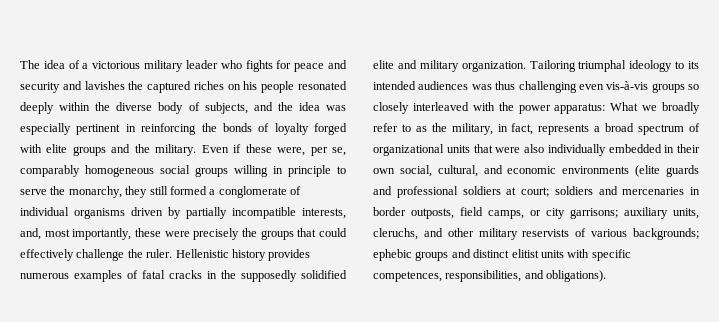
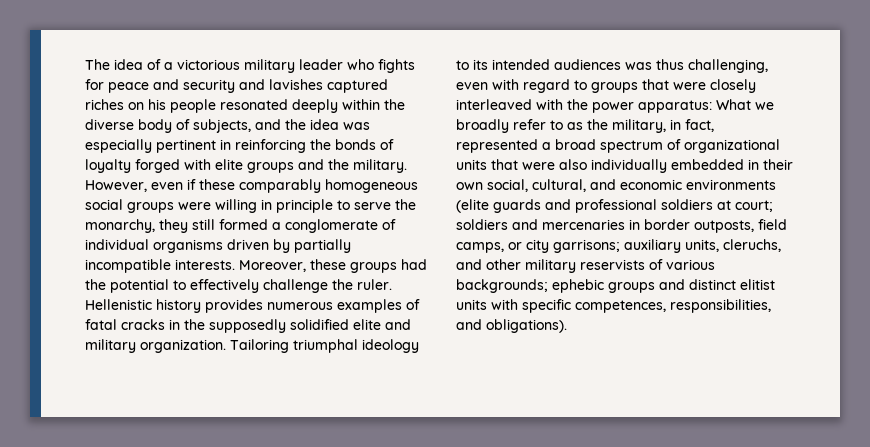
[128,81,144,90] the -> (323, 84) none
[201,144,346,156] Even if these were, per se, -> [85,179,235,192] However, even if these
(228, 172) none -> [178,202,211,210] were
[302,208,346,219] [20,228,347,240] interests, and, most importantly, these were precisely the groups that could -> [175,259,427,273] [85,279,186,293] interests. Moreover, these groups had the potential to
[518,81,699,93] challenging even vis-à-vis groups so -> [688,59,768,73] [456,79,706,93] challenging, even with regard to groups that were
[538,124,590,135] represents -> [456,139,538,153] represented

